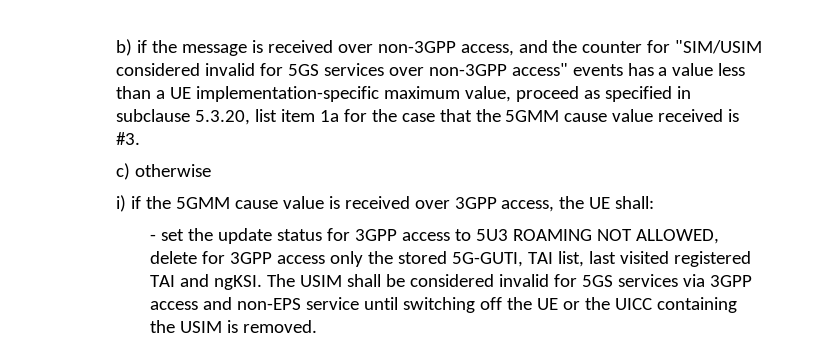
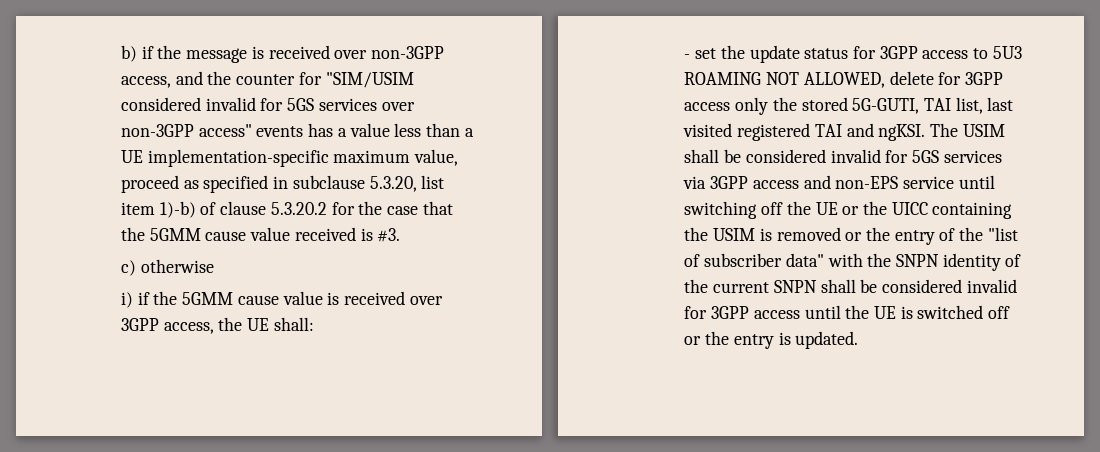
[319,110,339,122] 1a -> [159,201,327,218] 1)-b) of clause 5.3.20.2
[243,320,318,333] removed. -> [776,227,1018,245] [684,253,1022,271] [684,279,1017,293] [684,305,1011,319] [684,331,859,349] removed or the entry of the "list of subscriber data" with the SNPN identity of the current SNPN shall be considered invalid for 3GPP access until the UE is switched off or the entry is updated.

